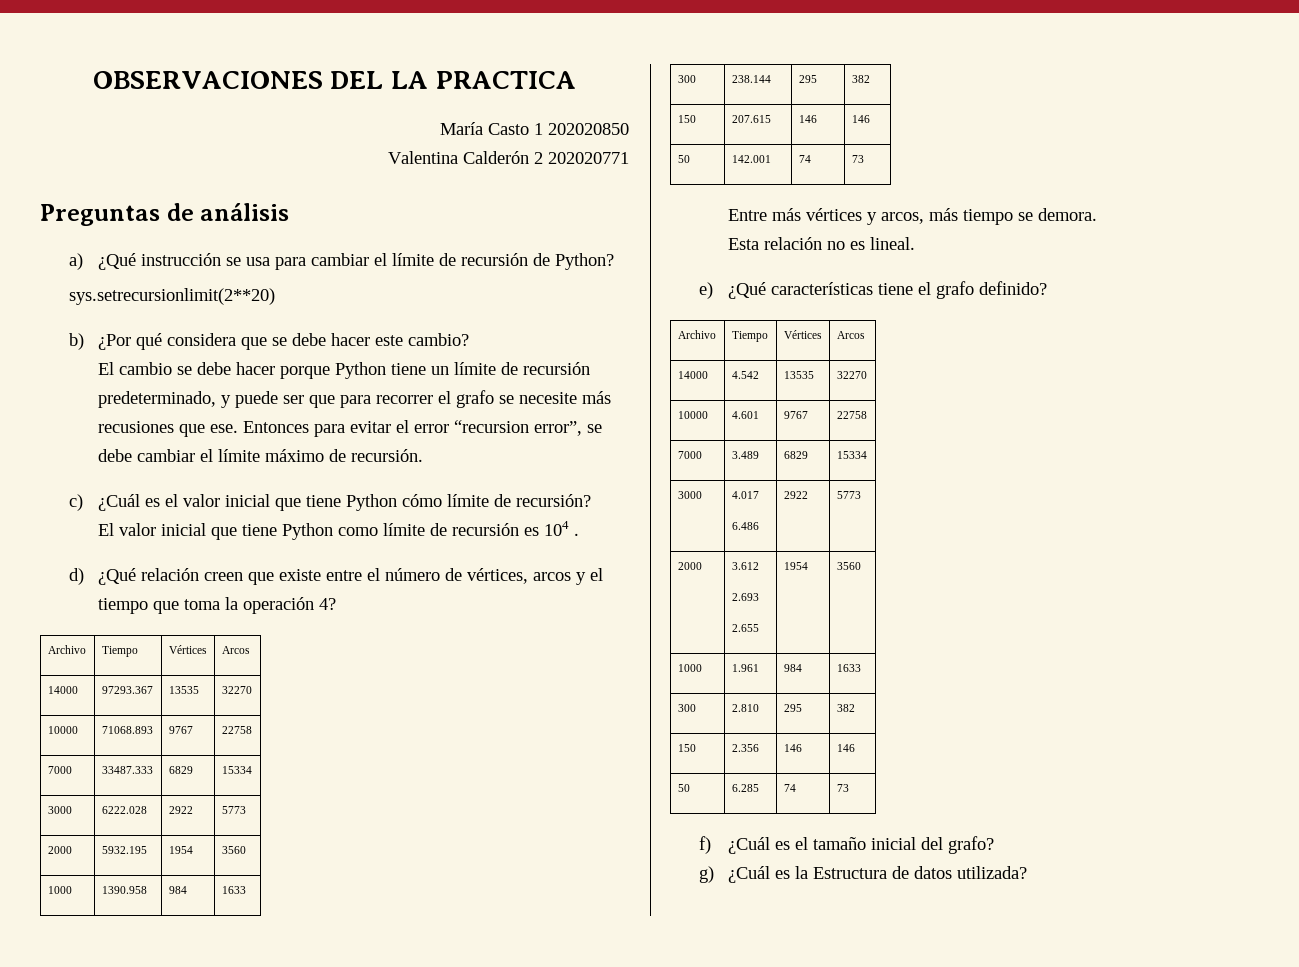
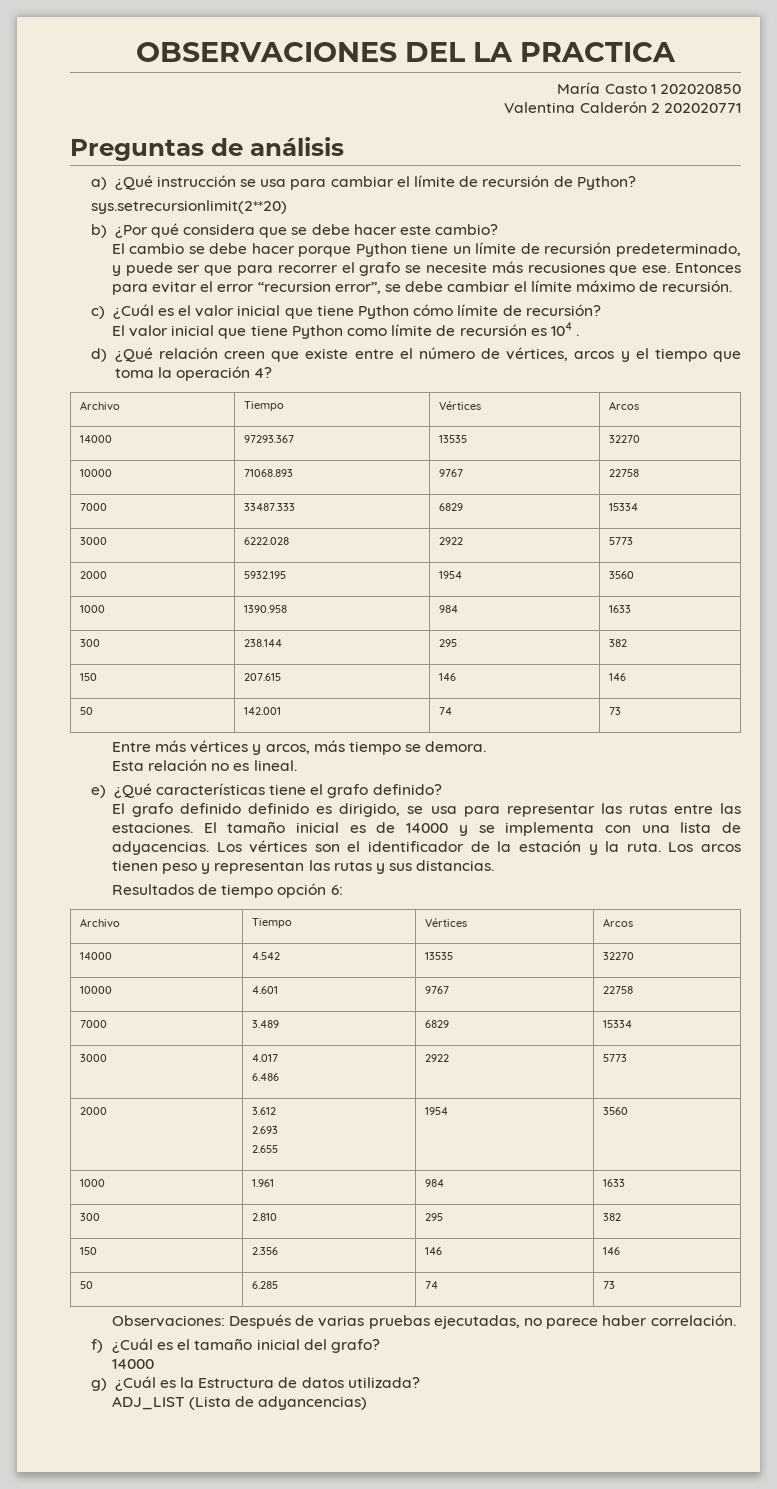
(1048, 288) none -> [111,803,742,817] [111,821,741,836] [111,840,742,855] [111,860,495,874] [111,883,343,898] // El grafo definido definido es dirigido, se usa para representar las rutas entre las estaciones. El tamaño inicial es de 14000 y se implementa con una lista de adyacencias. Los vértices son el identificador de la estación y la ruta. Los arcos tienen peso y representan las rutas y sus distancias. // Resultados de tiempo opción 6:
(849, 788) none -> [111,1314,736,1329] // Observaciones: Después de varias pruebas ejecutadas, no parece haber correlación.
(995, 845) none -> [111,1359,154,1369] // 14000
(1028, 872) none -> [111,1396,368,1410] // ADJ_LIST (Lista de adyancencias)

